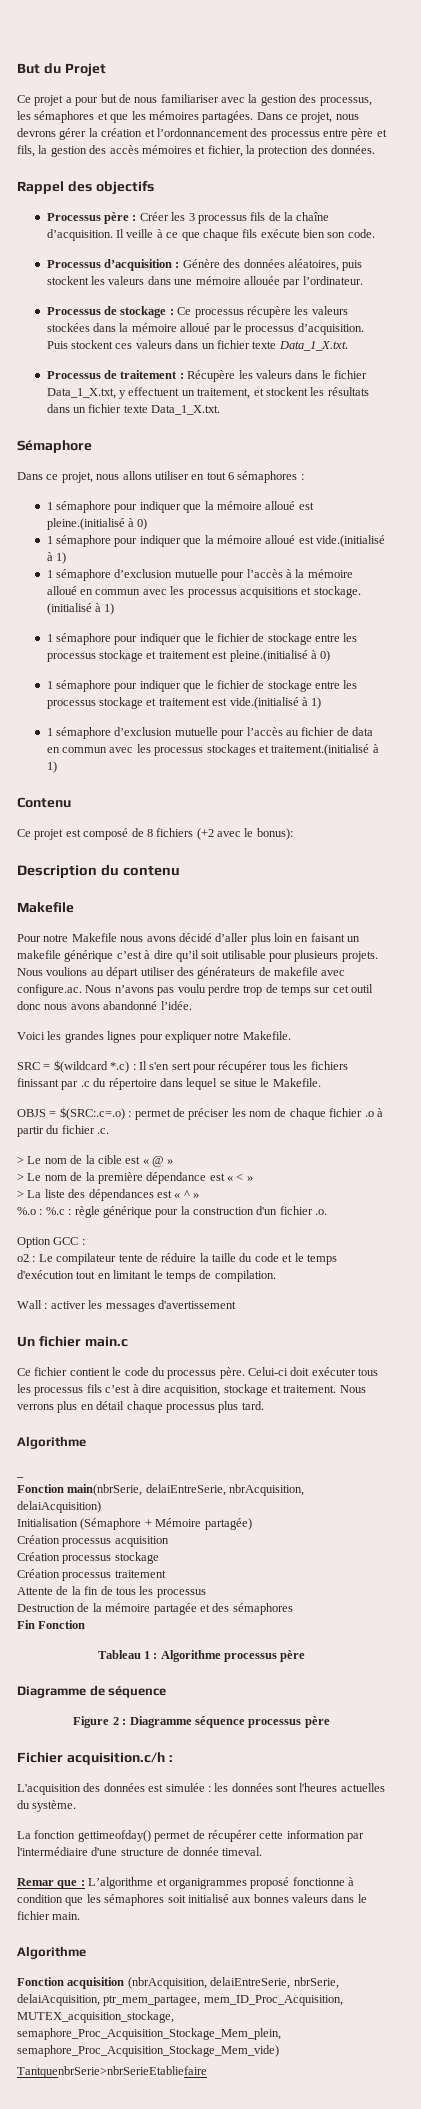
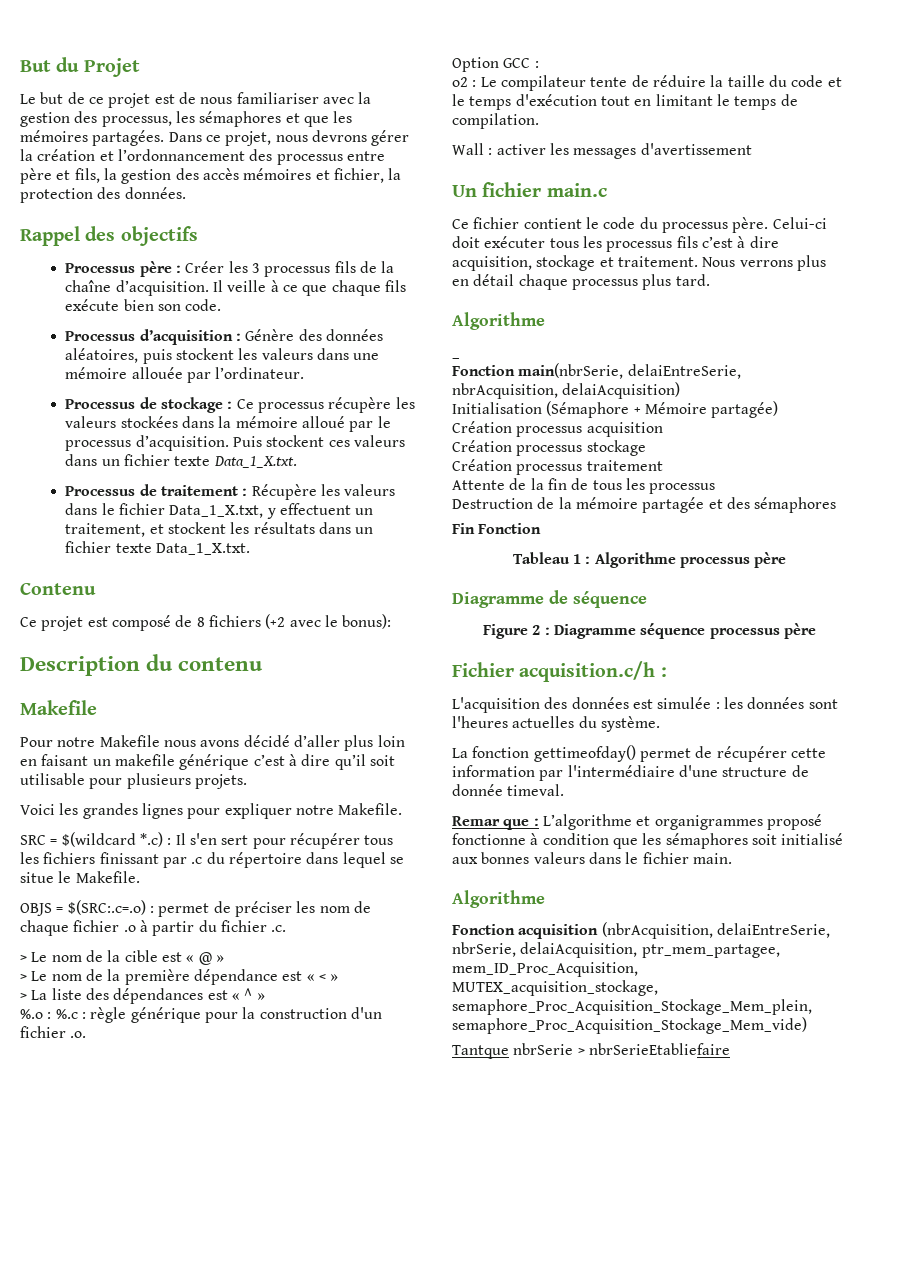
[17,94,117,106] Ce projet a pour but -> [20,92,175,108] Le but de ce projet est
[17,440,92,453] [17,471,304,483] [46,501,314,513] [46,518,148,530] [46,535,386,547] [46,552,67,564] [46,569,353,581] [46,586,361,598] [46,603,115,615] [46,633,358,645] [46,650,331,662] [46,680,358,692] [46,697,322,709] [46,727,374,739] [46,744,379,756] [46,761,57,773] // Sémaphore // Dans ce projet, nous allons utiliser en tout 6 sémaphores : // 1 sémaphore pour indiquer que la mémoire alloué est pleine.(initialisé à 0) // 1 sémaphore pour indiquer que la mémoire alloué est vide.(initialisé à 1) // 1 sémaphore d’exclusion mutuelle pour l’accès à la mémoire alloué en commun avec les processus acquisitions et stockage. (initialisé à 1) // 1 sémaphore pour indiquer que le fichier de stockage entre les processus stockage et traitement est pleine.(initialisé à 0) // 1 sémaphore pour indiquer que le fichier de stockage entre les processus stockage et traitement est vide.(initialisé à 1) // 1 sémaphore d’exclusion mutuelle pour l’accès au fichier de data en commun avec les processus stockages et traitement.(initialisé à 1) -> (250, 549) none
[17,967,346,979] [17,984,374,996] [17,1001,192,1010] Nous voulions au départ utiliser des générateurs de makefile avec configure.ac. Nous n’avons pas voulu perdre trop de temps sur cet outil donc nous avons abandonné l’idée. -> (247, 781) none
[17,2066,207,2078] TantquenbrSerie>nbrSerieEtabliefaire -> [452,1043,730,1059] Tantque nbrSerie > nbrSerieEtabliefaire

